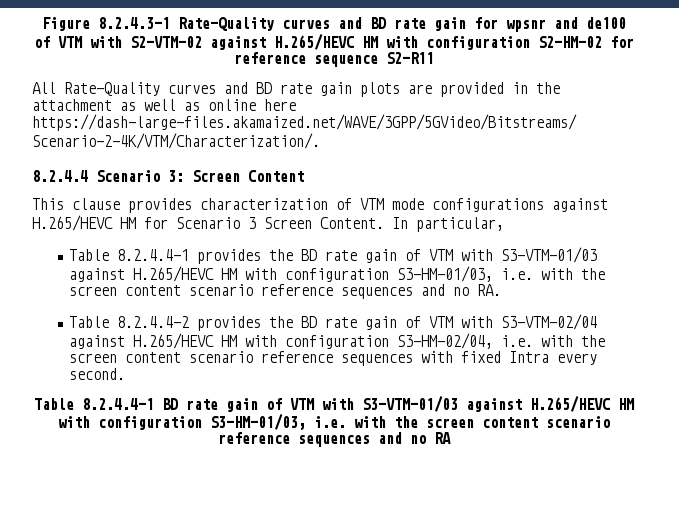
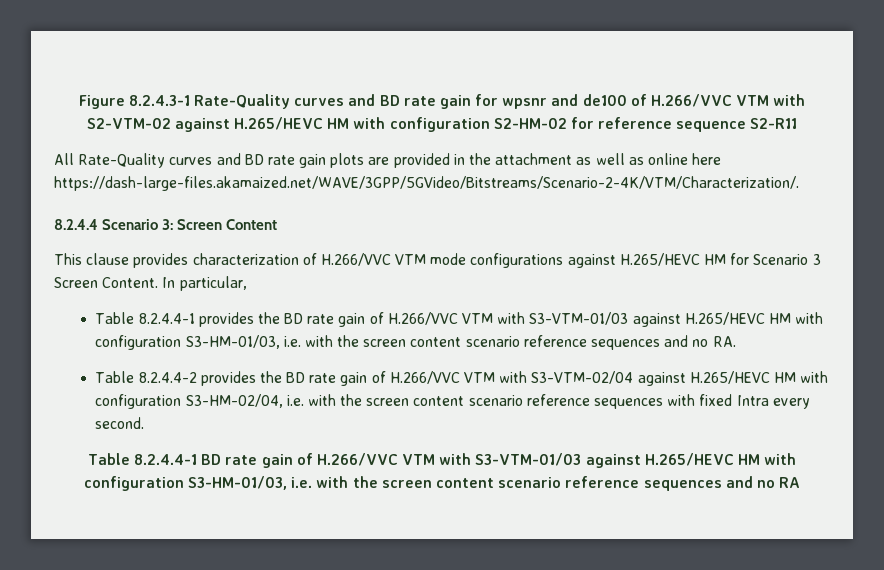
(50, 42) none -> [651,94,733,107] H.266/VVC
(352, 204) none -> [320,253,391,266] H.266/VVC
(422, 255) none -> [387,312,458,325] H.266/VVC
(422, 322) none -> [389,371,460,384] H.266/VVC
(282, 404) none -> [316,453,398,466] H.266/VVC

